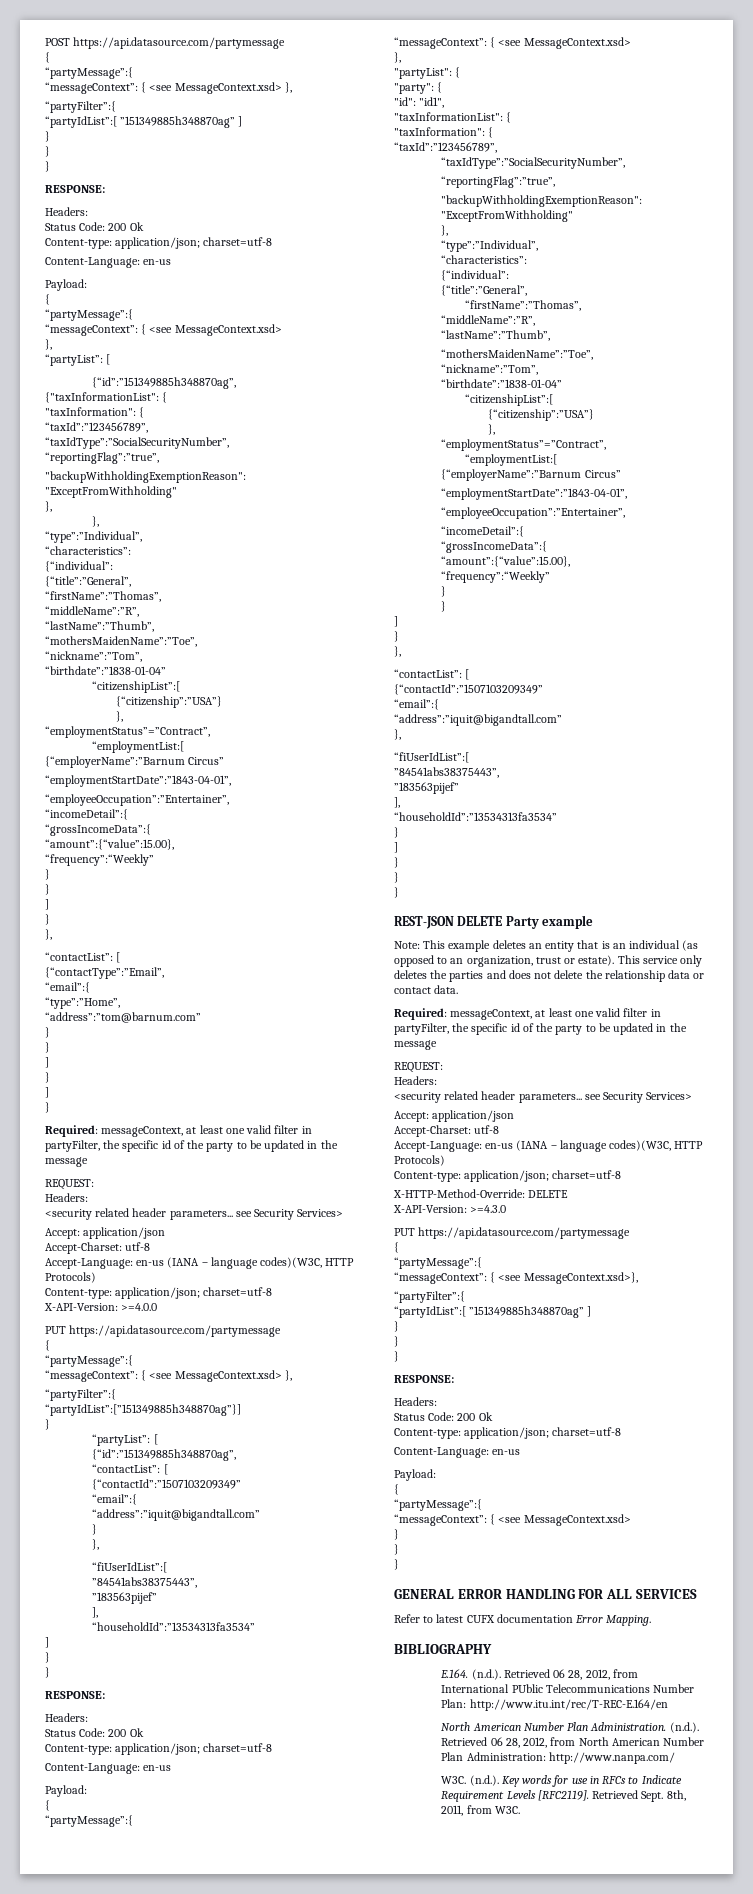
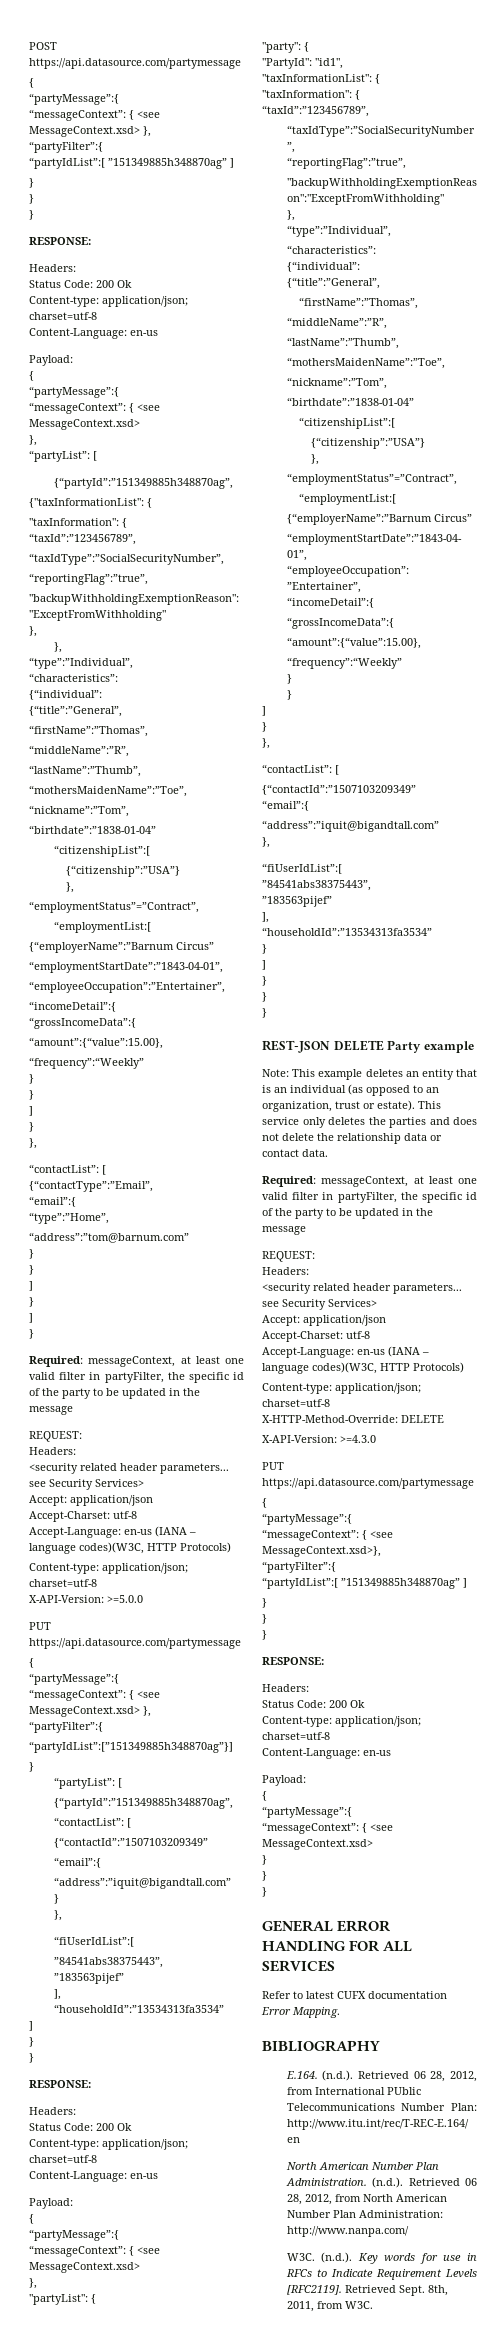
[92,377,237,389] {“id”:”151349885h348870ag”, -> [53,477,233,489] {“partyId”:”151349885h348870ag”,
[121,1303,158,1311] >=4.0.0 -> [107,1595,143,1603] >=5.0.0
[92,1449,237,1461] {“id”:”151349885h348870ag”, -> [53,1797,233,1809] {“partyId”:”151349885h348870ag”,
[394,97,416,106] "id": -> [262,58,312,69] "PartyId":

